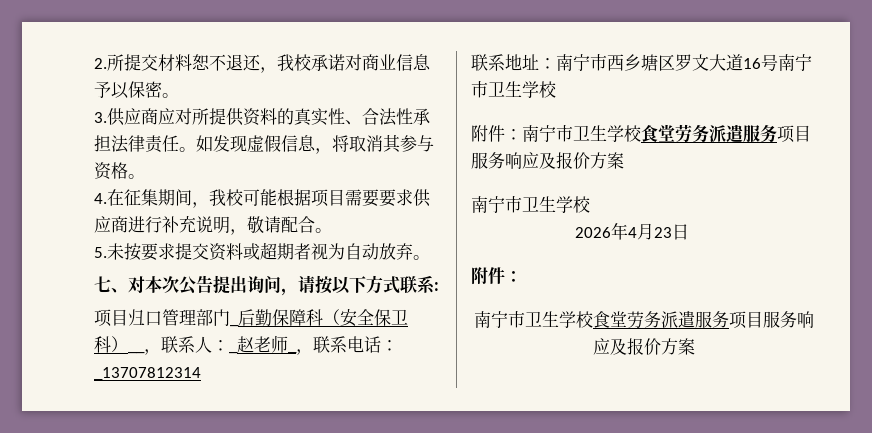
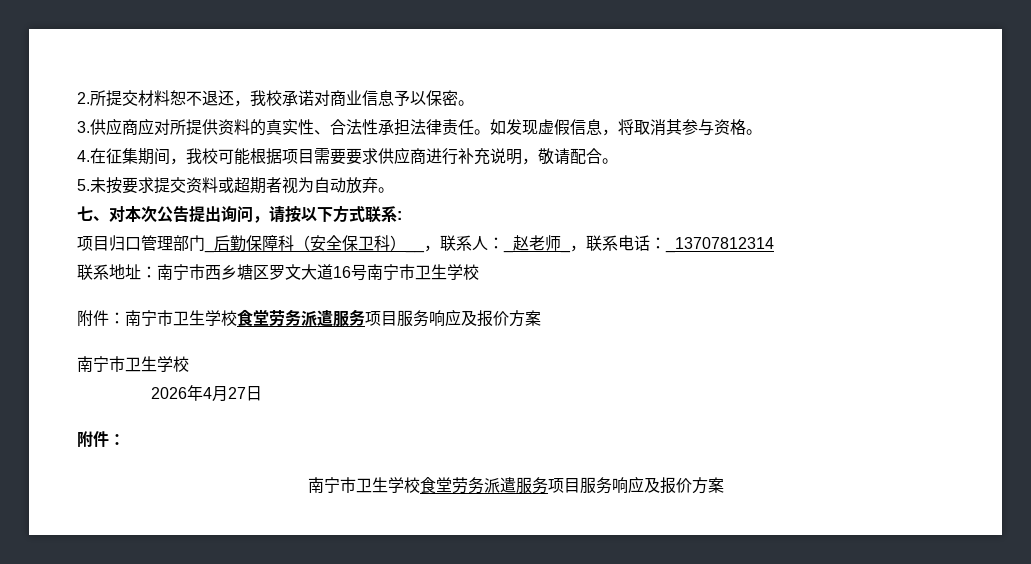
[653,227,672,238] 23 -> [227,387,246,399] 27

